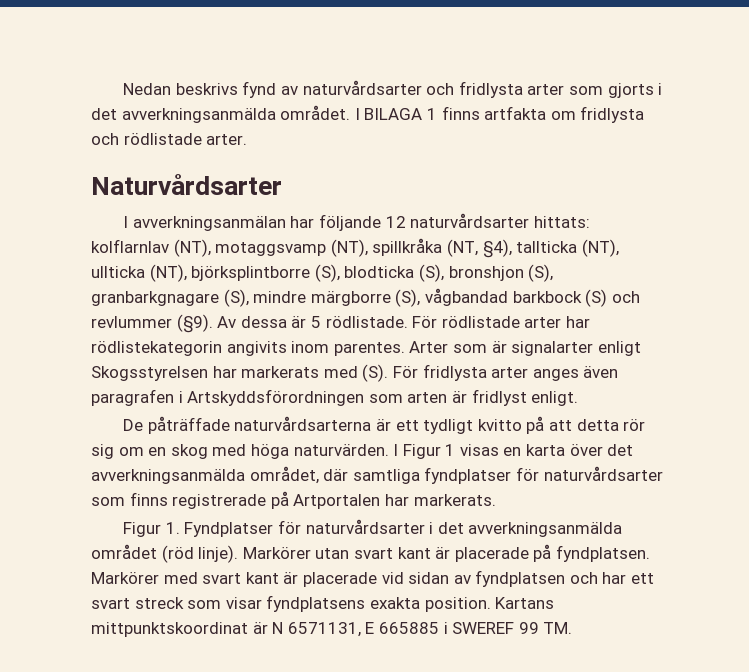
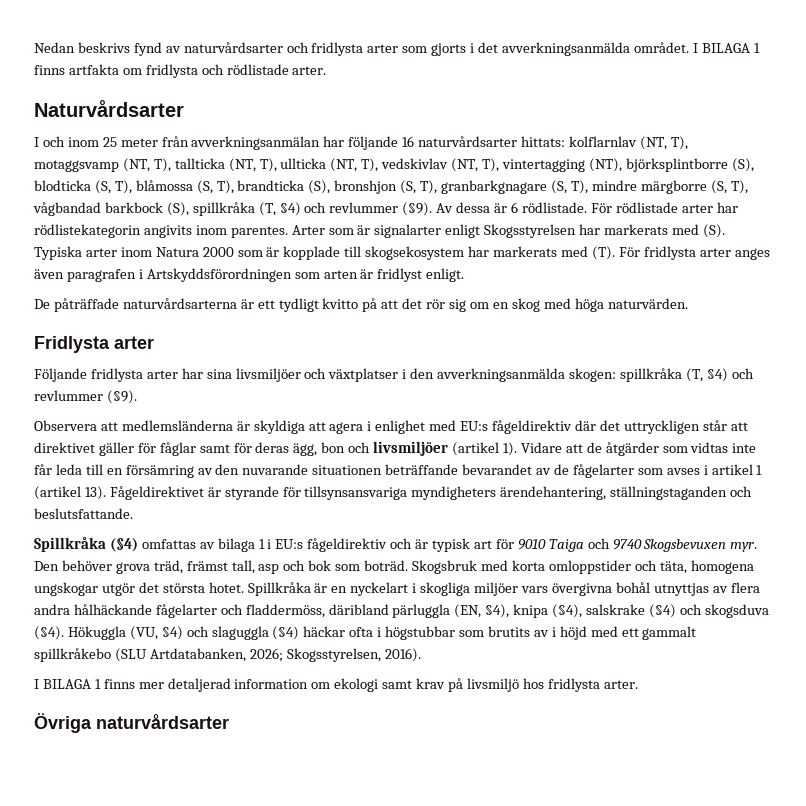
(129, 222) none -> [42,136,189,147] och inom 25 meter från
[385,216,406,228] 12 -> [402,136,415,147] 16
[173,238,619,258] [91,264,554,282] [91,288,608,307] (NT), motaggsvamp (NT), spillkråka (NT, §4), tallticka (NT), ullticka (NT), björksplintborre (S), blodticka (S), bronshjon (S), granbarkgnagare (S), mindre märgborre (S), vågbandad barkbock (S) -> [639,136,688,150] [34,158,754,172] [34,180,748,194] [33,202,301,216] (NT, T), motaggsvamp (NT, T), tallticka (NT, T), ullticka (NT, T), vedskivlav (NT, T), vintertagging (NT), björksplintborre (S), blodticka (S, T), blåmossa (S, T), brandticka (S), bronshjon (S, T), granbarkgnagare (S, T), mindre märgborre (S, T), vågbandad barkbock (S), spillkråka (T, §4)
[310,316,321,328] 5 -> [510,202,518,213] 6
(389, 373) none -> [34,246,615,260] Typiska arter inom Natura 2000 som är kopplade till skogsekosystem har markerats med (T).
[576,419,619,431] detta -> [402,298,423,309] det
[393,444,634,459] [91,466,663,484] [91,491,496,509] [123,519,623,537] [91,544,650,563] [91,570,655,587] [91,595,555,612] [91,622,573,637] I Figur 1 visas en karta över det avverkningsanmälda området, där samtliga fyndplatser för naturvårdsarter som finns registrerade på Artportalen har markerats. // Figur 1. Fyndplatser för naturvårdsarter i det avverkningsanmälda området (röd linje). Markörer utan svart kant är placerade på fyndplatsen. Markörer med svart kant är placerade vid sidan av fyndplatsen och har ett svart streck som visar fyndplatsens exakta position. Kartans mittpunktskoordinat är N 6571131, E 665885 i SWEREF 99 TM. -> [34,336,154,353] [34,368,754,382] [34,390,137,404] [34,420,748,434] [34,441,757,456] [34,464,763,478] [34,486,753,500] [34,508,133,519] [34,537,758,552] [34,560,754,574] [34,582,760,596] [34,604,769,618] [34,626,697,640] [34,648,421,662] [34,678,638,692] [34,713,229,733] // Fridlysta arter // Följande fridlysta arter har sina livsmiljöer och växtplatser i den avverkningsanmälda skogen: spillkråka (T, §4) och revlummer (§9). // Observera att medlemsländerna är skyldiga att agera i enlighet med EU:s fågeldirektiv där det uttryckligen står att direktivet gäller för fåglar samt för deras ägg, bon och livsmiljöer (artikel 1). Vidare att de åtgärder som vidtas inte får leda till en försämring av den nuvarande situationen beträffande bevarandet av de fågelarter som avses i artikel 1 (artikel 13). Fågeldirektivet är styrande för tillsynsansvariga myndigheters ärendehantering, ställningstaganden och beslutsfattande. // Spillkråka (§4) omfattas av bilaga 1 i EU:s fågeldirektiv och är typisk art för 9010 Taiga och 9740 Skogsbevuxen myr. Den behöver grova träd, främst tall, asp och bok som boträd. Skogsbruk med korta omloppstider och täta, homogena ungskogar utgör det största hotet. Spillkråka är en nyckelart i skogliga miljöer vars övergivna bohål utnyttjas av flera andra hålhäckande fågelarter och fladdermöss, däribland pärluggla (EN, §4), knipa (§4), salskrake (§4) och skogsduva (§4). Hökuggla (VU, §4) och slaguggla (§4) häckar ofta i högstubbar som brutits av i höjd med ett gammalt spillkråkebo (SLU Artdatabanken, 2026; Skogsstyrelsen, 2016). // I BILAGA 1 finns mer detaljerad information om ekologi samt krav på livsmiljö hos fridlysta arter. // Övriga naturvårdsarter

